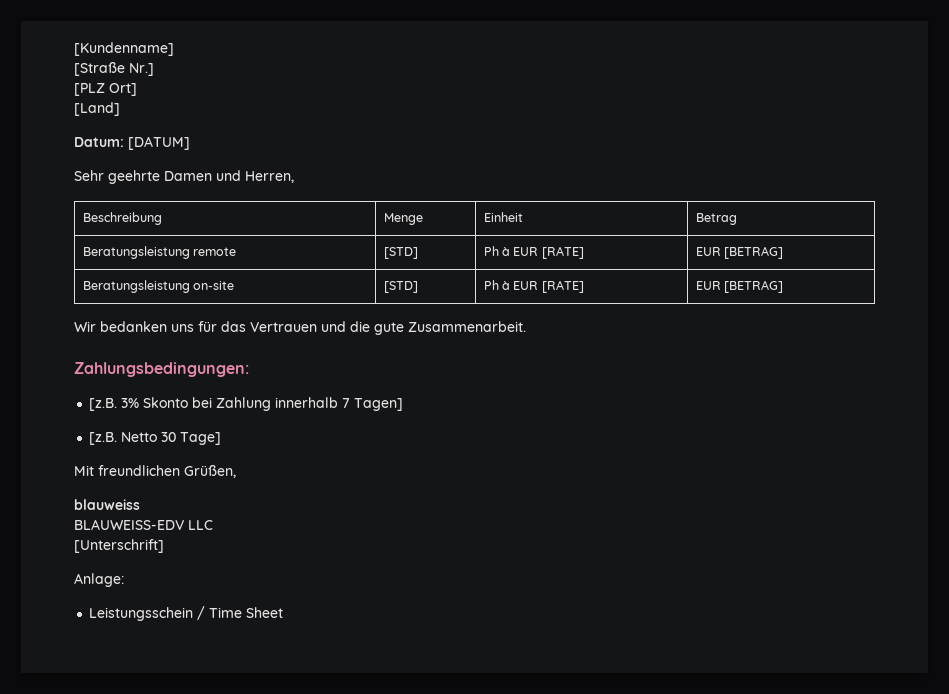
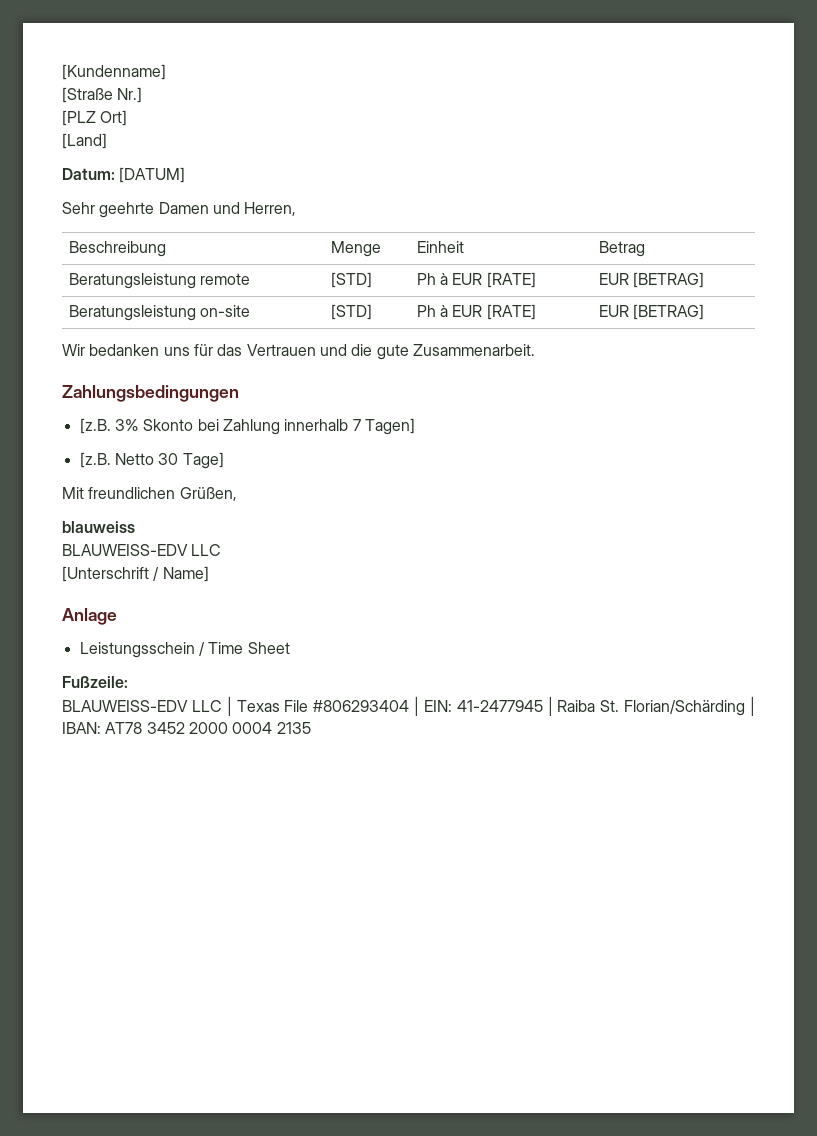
[74,362,249,377] Zahlungsbedingungen: -> [62,385,239,402] Zahlungsbedingungen
[74,539,164,553] [74,573,124,587] [Unterschrift] // Anlage: -> [62,566,209,582] [62,608,117,625] [Unterschrift / Name] // Anlage
(284, 612) none -> [62,676,128,688] [62,696,755,716] [62,722,311,734] // Fußzeile: // BLAUWEISS-EDV LLC | Texas File #806293404 | EIN: 41-2477945 | Raiba St. Florian/Schärding | IBAN: AT78 3452 2000 0004 2135

